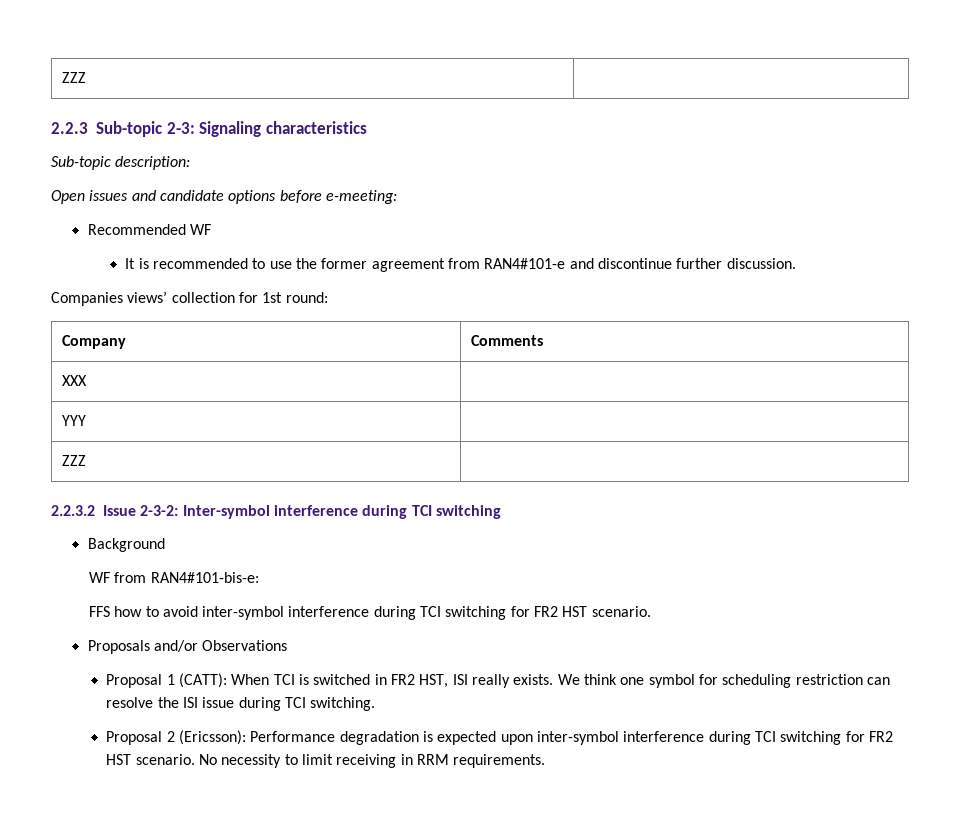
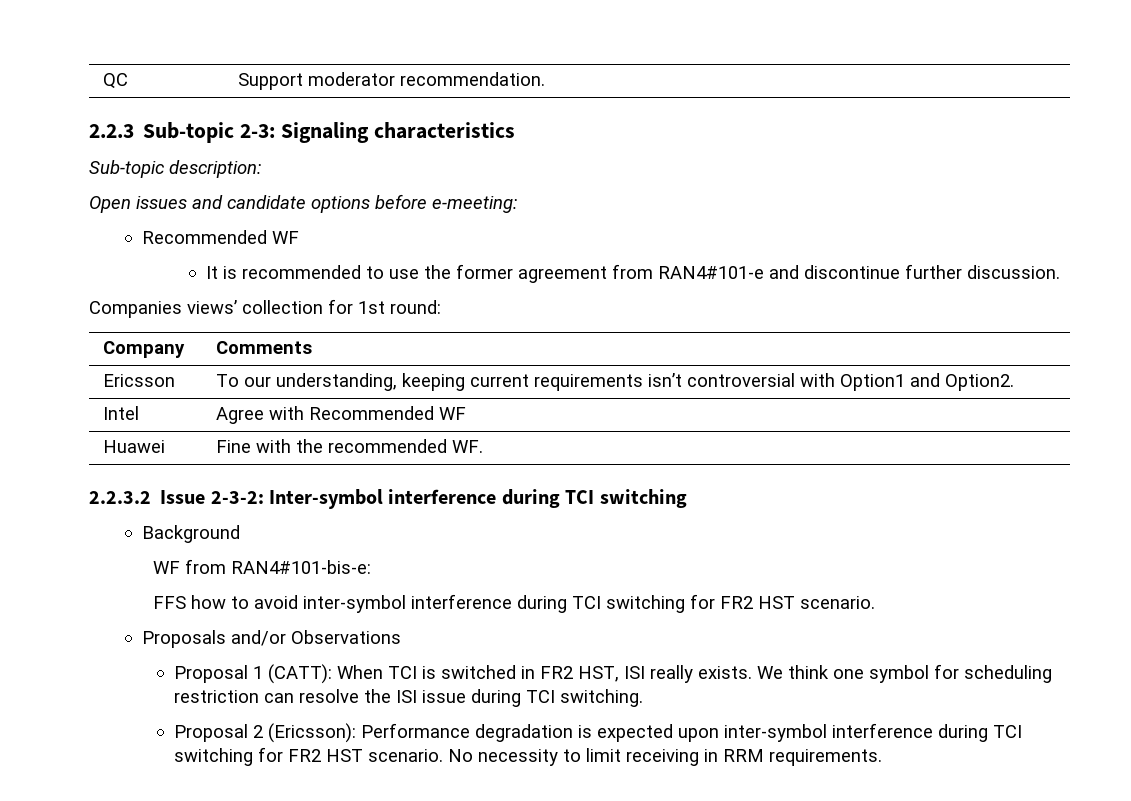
[62,72,87,83] ZZZ | -> [103,73,129,89] [238,72,546,90] QC | Support moderator recommendation.
[62,375,88,386] [62,415,87,426] [62,455,87,466] XXX | // YYY | // ZZZ | -> [103,374,176,387] [216,373,1015,391] [103,406,140,420] [216,406,467,424] [103,440,166,453] [216,439,484,453] Ericsson | To our understanding, keeping current requirements isn’t controversial with Option1 and Option2. // Intel | Agree with Recommended WF // Huawei | Fine with the recommended WF.

